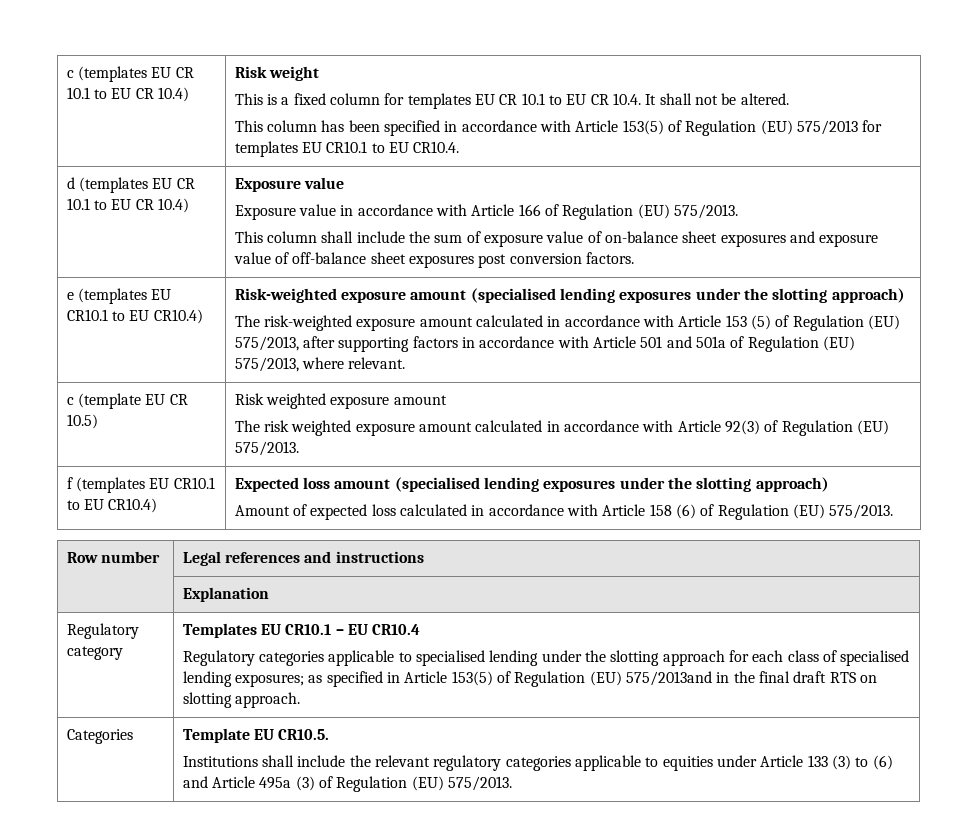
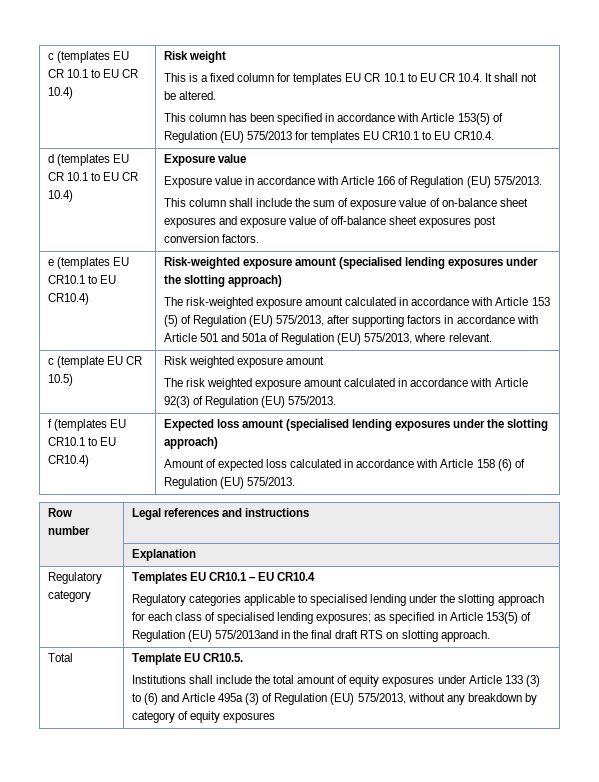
[66,729,133,744] Categories -> [47,653,73,662] Total
[375,755,713,771] relevant regulatory categories applicable to equities -> [273,675,435,687] total amount of equity exposures
[448,776,513,791] 575/2013. -> [357,693,537,705] [131,711,275,723] 575/2013, without any breakdown by category of equity exposures

